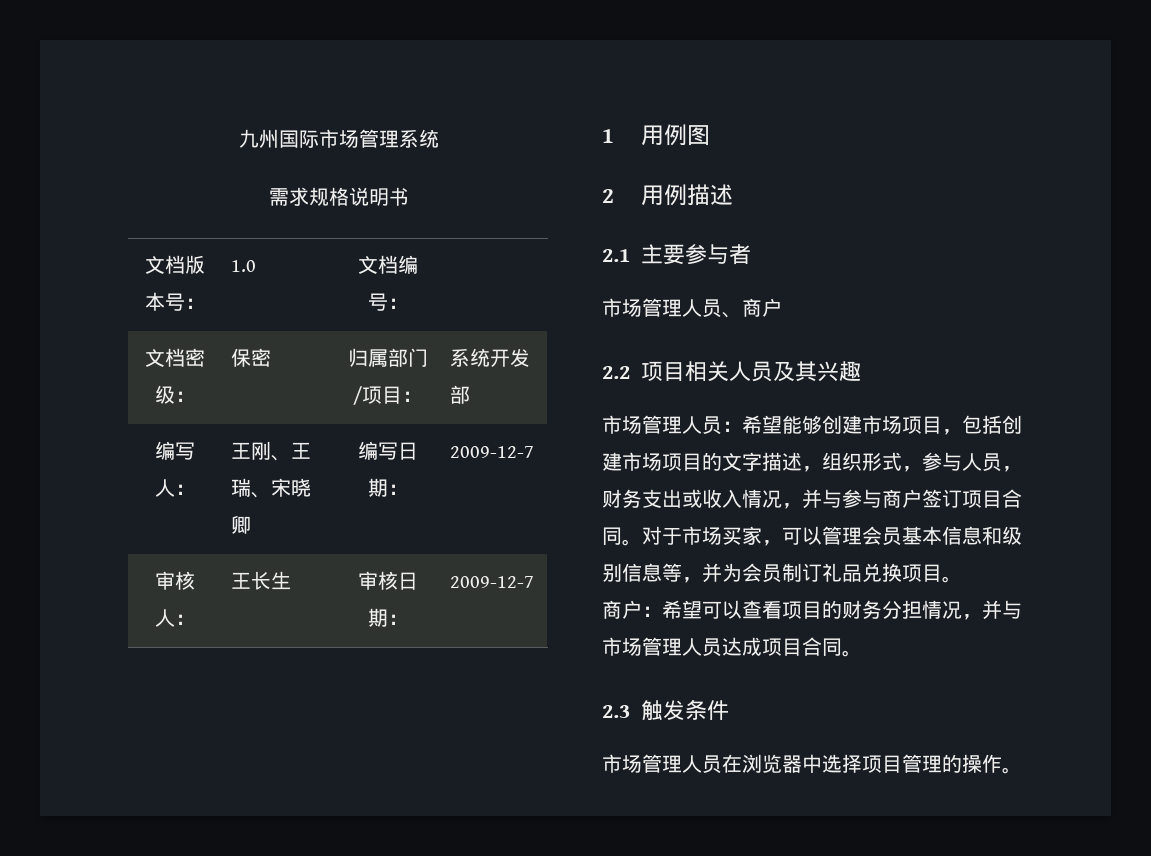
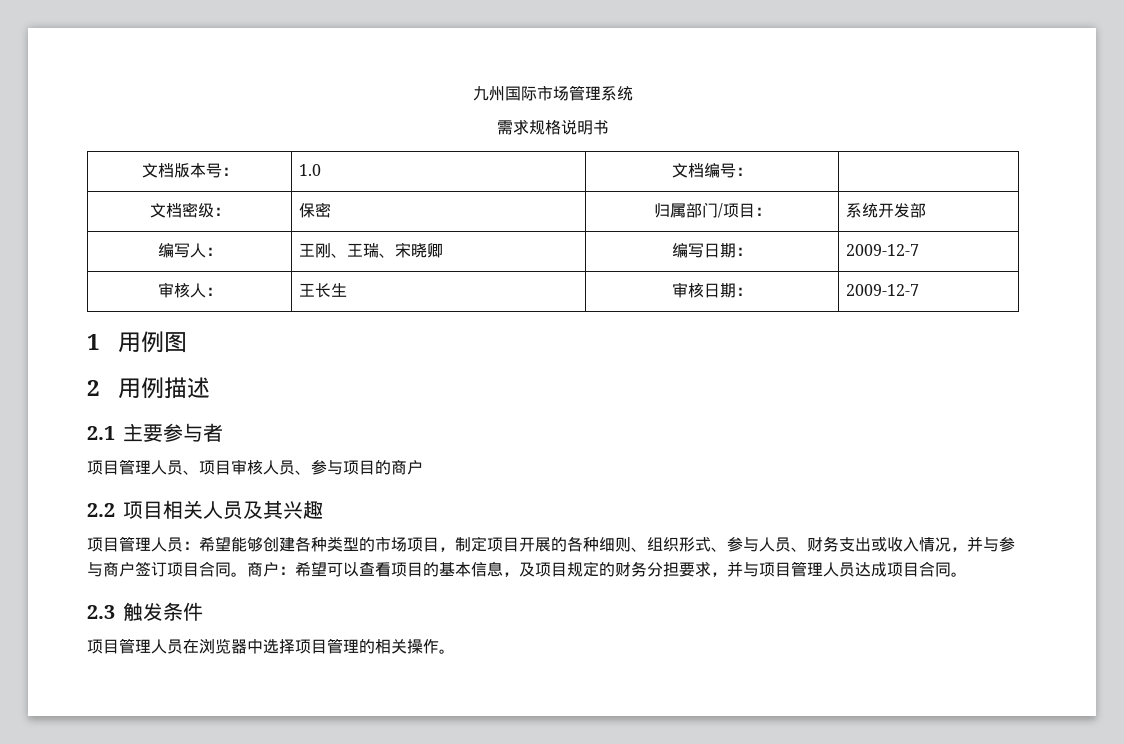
[602,298,642,317] 市场 -> [87,460,119,475] 项目
(742, 315) none -> [199,459,391,475] 项目审核人员、参与项目的
[602,415,642,434] 市场 -> [87,537,119,552] 项目
[862,415,1022,435] [602,452,822,472] 市场项目，包括创建市场项目的文字描述， -> [295,536,647,552] 各种类型的市场项目，制定项目开展的各种细则、
[902,466,922,472] ， -> [711,547,727,552] 、
[1002,466,1022,472] ， -> [791,547,807,552] 、
[642,526,1022,546] [602,563,962,583] 对于市场买家，可以管理会员基本信息和级别信息等，并为会员制订礼品兑换项目。 // -> (247, 574) none
[842,600,1022,620] [602,637,642,656] 财务分担情况，并与市场 -> [439,561,791,577] 基本信息，及项目规定的财务分担要求，并与项目
[602,754,642,773] 市场 -> [87,639,119,654] 项目
(962, 763) none -> [375,639,407,654] 相关

